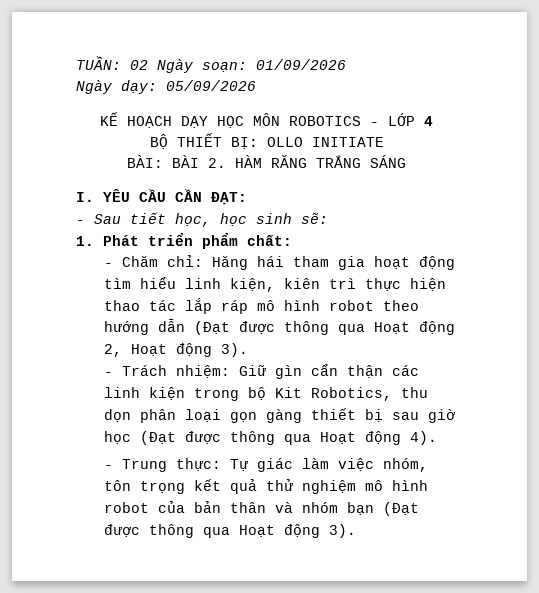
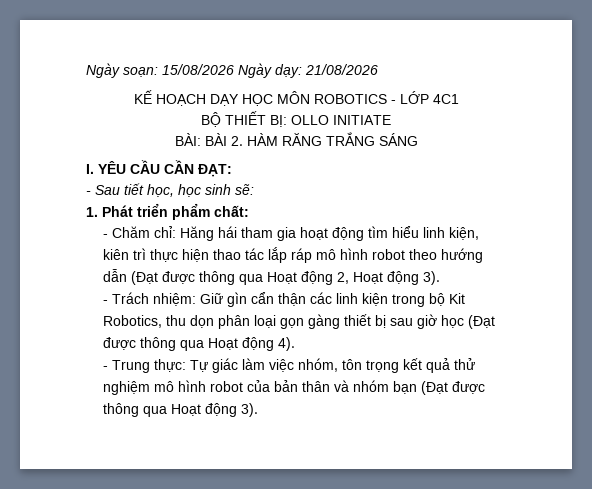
[76,56,148,70] TUẦN: 02 -> (86, 70) none
[256,59,346,70] 01/09/2026 // -> [162,64,234,75] 15/08/2026
[166,80,256,91] 05/09/2026 -> [305,64,378,75] 21/08/2026
[424,116,433,126] 4 -> [432,94,459,104] 4C1

